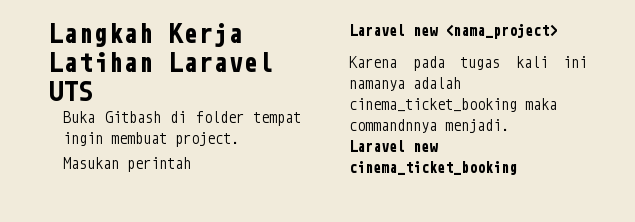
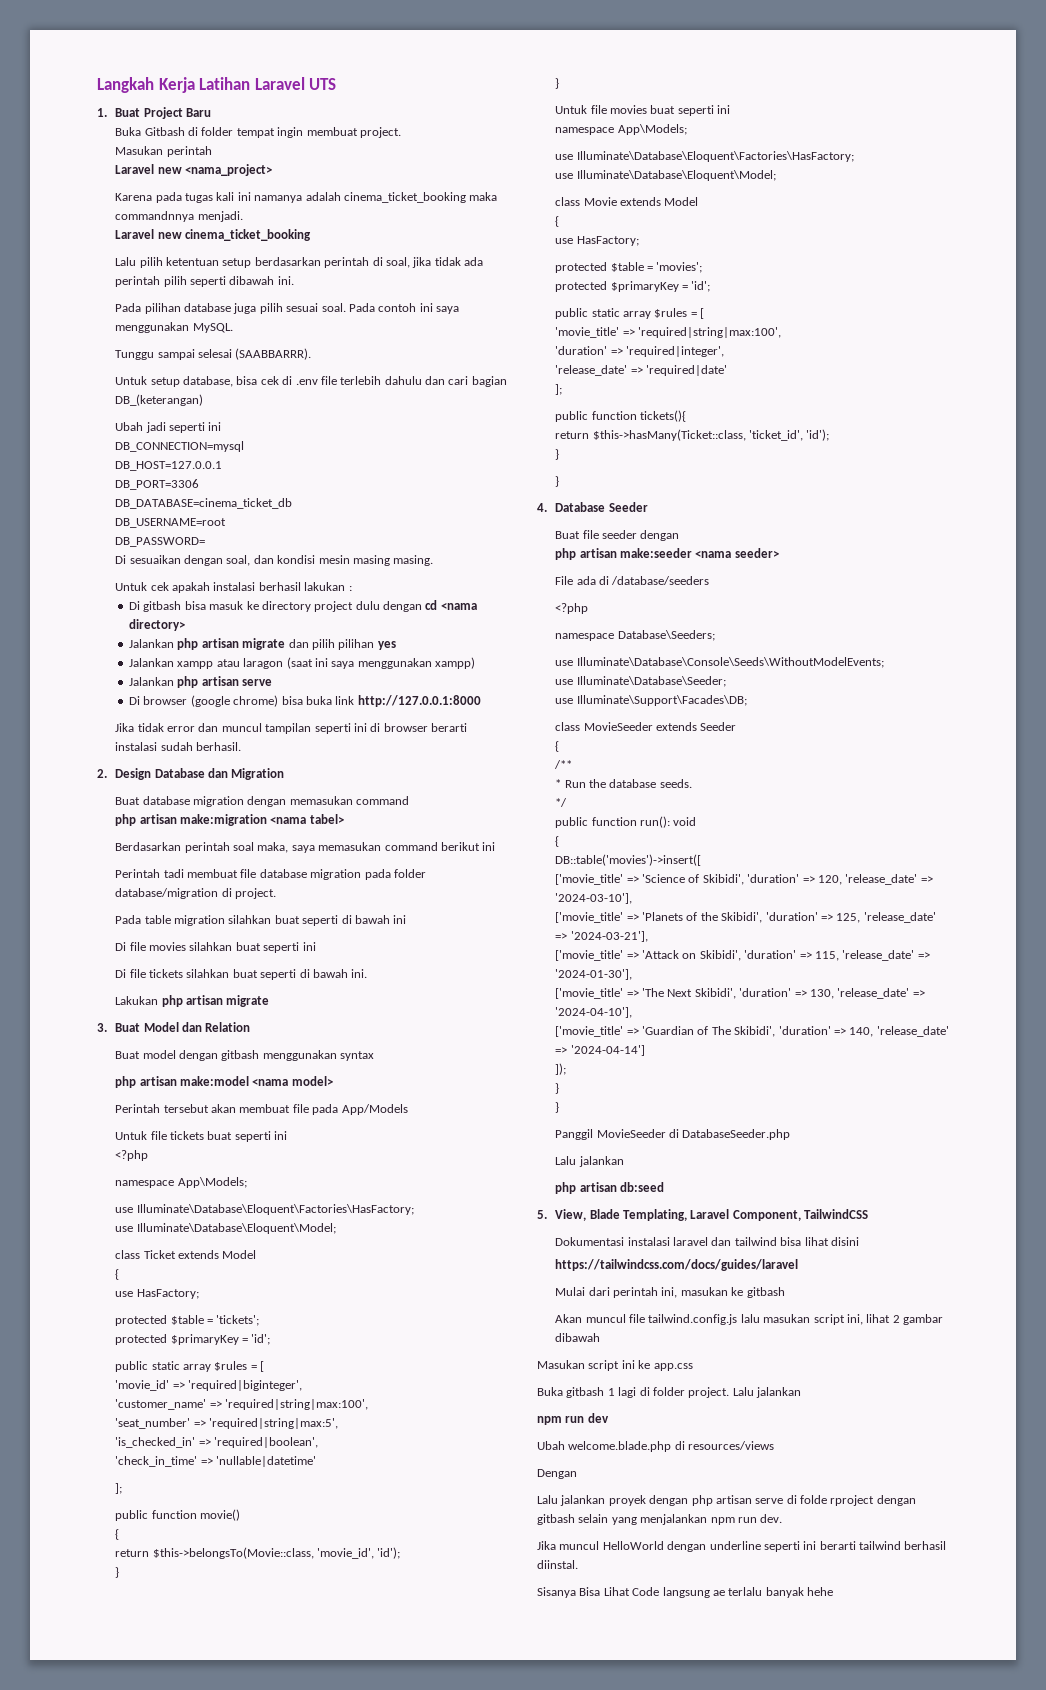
(93, 91) none -> [97,107,211,119] // 1. Buat Project Baru
(518, 168) none -> [115,257,483,268] [115,276,294,287] [115,303,459,314] [115,322,233,333] [115,348,312,360] [115,376,507,387] [115,394,204,406] [115,422,222,433] [115,441,245,452] [115,461,223,471] [115,479,200,490] [115,498,293,509] [115,518,227,528] [115,537,206,547] [115,555,434,566] [115,582,352,593] [128,600,477,612] [128,619,185,631] [128,638,396,650] [128,657,475,669] [128,676,273,688] [128,695,481,707] [115,723,467,734] [115,742,241,751] [97,768,285,780] [115,796,410,807] [115,814,344,826] [115,842,496,853] [115,869,426,880] [115,888,276,899] [115,915,407,926] [115,942,316,953] [115,969,368,980] [115,995,270,1007] [97,1022,251,1032] [115,1050,375,1061] [115,1076,333,1088] [115,1104,408,1115] [115,1131,288,1142] [115,1150,149,1161] [115,1177,247,1188] [115,1204,414,1215] [115,1223,336,1234] [115,1250,257,1259] [115,1269,120,1280] [115,1289,199,1299] [115,1315,260,1326] [115,1334,271,1345] [115,1361,265,1372] [115,1380,302,1391] [115,1399,368,1410] [115,1418,338,1429] [115,1437,318,1448] [115,1456,316,1467] [115,1483,123,1494] [115,1509,240,1521] [115,1529,120,1540] [115,1547,401,1559] [115,1567,120,1578] [555,78,560,89] [555,105,731,116] [555,124,687,135] [555,151,854,162] [555,170,776,181] [555,197,699,206] [555,216,560,227] [555,236,639,246] [555,262,703,273] [555,281,711,292] [555,308,705,319] [555,327,781,338] [555,346,724,357] [555,365,727,376] [555,384,563,395] [555,410,686,422] [555,429,830,441] [555,449,560,460] [555,476,560,487] [537,502,648,512] [555,530,680,541] [555,548,779,560] [555,576,710,585] [555,603,589,614] [555,630,715,641] [555,657,884,668] [555,676,726,687] [555,695,747,706] [555,722,737,731] [555,741,560,752] [554,760,573,769] [555,779,692,788] [555,798,568,807] [555,816,697,828] [555,836,560,847] [555,854,702,866] [555,874,933,885] [555,893,633,904] [555,912,936,923] [555,931,648,942] [555,950,930,961] [555,969,633,980] [555,988,925,999] [555,1007,633,1018] [555,1026,949,1037] [555,1045,645,1056] [555,1063,567,1075] [555,1083,560,1094] [555,1102,560,1113] [555,1129,791,1140] [555,1156,624,1167] [555,1182,664,1194] [537,1209,869,1221] [555,1237,859,1246] [555,1259,799,1271] [555,1287,785,1298] [555,1314,943,1325] [555,1333,601,1342] [537,1360,693,1371] [537,1387,801,1398] [537,1413,609,1425] [537,1441,775,1452] [537,1469,577,1479] [537,1495,916,1506] [537,1514,783,1525] [537,1541,947,1552] [537,1560,578,1569] [537,1587,833,1598] // Lalu pilih ketentuan setup berdasarkan perintah di soal, jika tidak ada perintah pilih seperti dibawah ini. // Pada pilihan database juga pilih sesuai soal. Pada contoh ini saya menggunakan MySQL. // Tunggu sampai selesai (SAABBARRR). // Untuk setup database, bisa cek di .env file terlebih dahulu dan cari bagian DB_(keterangan) // Ubah jadi seperti ini // DB_CONNECTION=mysql // DB_HOST=127.0.0.1 // DB_PORT=3306 // DB_DATABASE=cinema_ticket_db // DB_USERNAME=root // DB_PASSWORD= // Di sesuaikan dengan soal, dan kondisi mesin masing masing. // Untuk cek apakah instalasi berhasil lakukan : // Di gitbash bisa masuk ke directory project dulu dengan cd <nama directory> // Jalankan php artisan migrate dan pilih pilihan yes // Jalankan xampp atau laragon (saat ini saya menggunakan xampp) // Jalankan php artisan serve // Di browser (google chrome) bisa buka link http://127.0.0.1:8000 // Jika tidak error dan muncul tampilan seperti ini di browser berarti instalasi sudah berhasil. // 2. Design Database dan Migration // Buat database migration dengan memasukan command // php artisan make:migration <nama tabel> // Berdasarkan perintah soal maka, saya memasukan command berikut ini // Perintah tadi membuat file database migration pada folder database/migration di project. // Pada table migration silahkan buat seperti di bawah ini // Di file movies silahkan buat seperti ini // Di file tickets silahkan buat seperti di bawah ini. // Lakukan php artisan migrate // 3. Buat Model dan Relation // Buat model dengan gitbash menggunakan syntax // php artisan make:model <nama model> // Perintah tersebut akan membuat file pada App/Models // Untuk file tickets buat seperti ini // <?php // namespace App\Models; // use Illuminate\Database\Eloquent\Factories\HasFactory; // use Illuminate\Database\Eloquent\Model; // class Ticket extends Model // { // use HasFactory; // protected $table = 'tickets'; // protected $primaryKey = 'id'; // public static array $rules = [ // 'movie_id' => 'required|biginteger', // 'customer_name' => 'required|string|max:100', // 'seat_number' => 'required|string|max:5', // 'is_checked_in' => 'required|boolean', // 'check_in_time' => 'nullable|datetime' // ]; // public function movie() // { // return $this->belongsTo(Movie::class, 'movie_id', 'id'); // } // } // Untuk file movies buat seperti ini // namespace App\Models; // use Illuminate\Database\Eloquent\Factories\HasFactory; // use Illuminate\Database\Eloquent\Model; // class Movie extends Model // { // use HasFactory; // protected $table = 'movies'; // protected $primaryKey = 'id'; // public static array $rules = [ // 'movie_title' => 'required|string|max:100', // 'duration' => 'required|integer', // 'release_date' => 'required|date' // ]; // public function tickets(){ // return $this->hasMany(Ticket::class, 'ticket_id', 'id'); // } // } // 4. Database Seeder // Buat file seeder dengan // php artisan make:seeder <nama seeder> // File ada di /database/seeders // <?php // namespace Database\Seeders; // use Illuminate\Database\Console\Seeds\WithoutModelEvents; // use Illuminate\Database\Seeder; // use Illuminate\Support\Facades\DB; // class MovieSeeder extends Seeder // { // /** // * Run the database seeds. // */ // public function run(): void // { // DB::table('movies')->insert([ // ['movie_title' => 'Science of Skibidi', 'duration' => 120, 'release_date' => '2024-03-10'], // ['movie_title' => 'Planets of the Skibidi', 'duration' => 125, 'release_date' => '2024-03-21'], // ['movie_title' => 'Attack on Skibidi', 'duration' => 115, 'release_date' => '2024-01-30'], // ['movie_title' => 'The Next Skibidi', 'duration' => 130, 'release_date' => '2024-04-10'], // ['movie_title' => 'Guardian of The Skibidi', 'duration' => 140, 'release_date' => '2024-04-14'] // ]); // } // } // Panggil MovieSeeder di DatabaseSeeder.php // Lalu jalankan // php artisan db:seed // 5. View, Blade Templating, Laravel Component, TailwindCSS // Dokumentasi instalasi laravel dan tailwind bisa lihat disini // https://tailwindcss.com/docs/guides/laravel // Mulai dari perintah ini, masukan ke gitbash // Akan muncul file tailwind.config.js lalu masukan script ini, lihat 2 gambar dibawah // Masukan script ini ke app.css // Buka gitbash 1 lagi di folder project. Lalu jalankan // npm run dev // Ubah welcome.blade.php di resources/views // Dengan // Lalu jalankan proyek dengan php artisan serve di folde rproject dengan gitbash selain yang menjalankan npm run dev. // Jika muncul HelloWorld dengan underline seperti ini berarti tailwind berhasil diinstal. // Sisanya Bisa Lihat Code langsung ae terlalu banyak hehe

